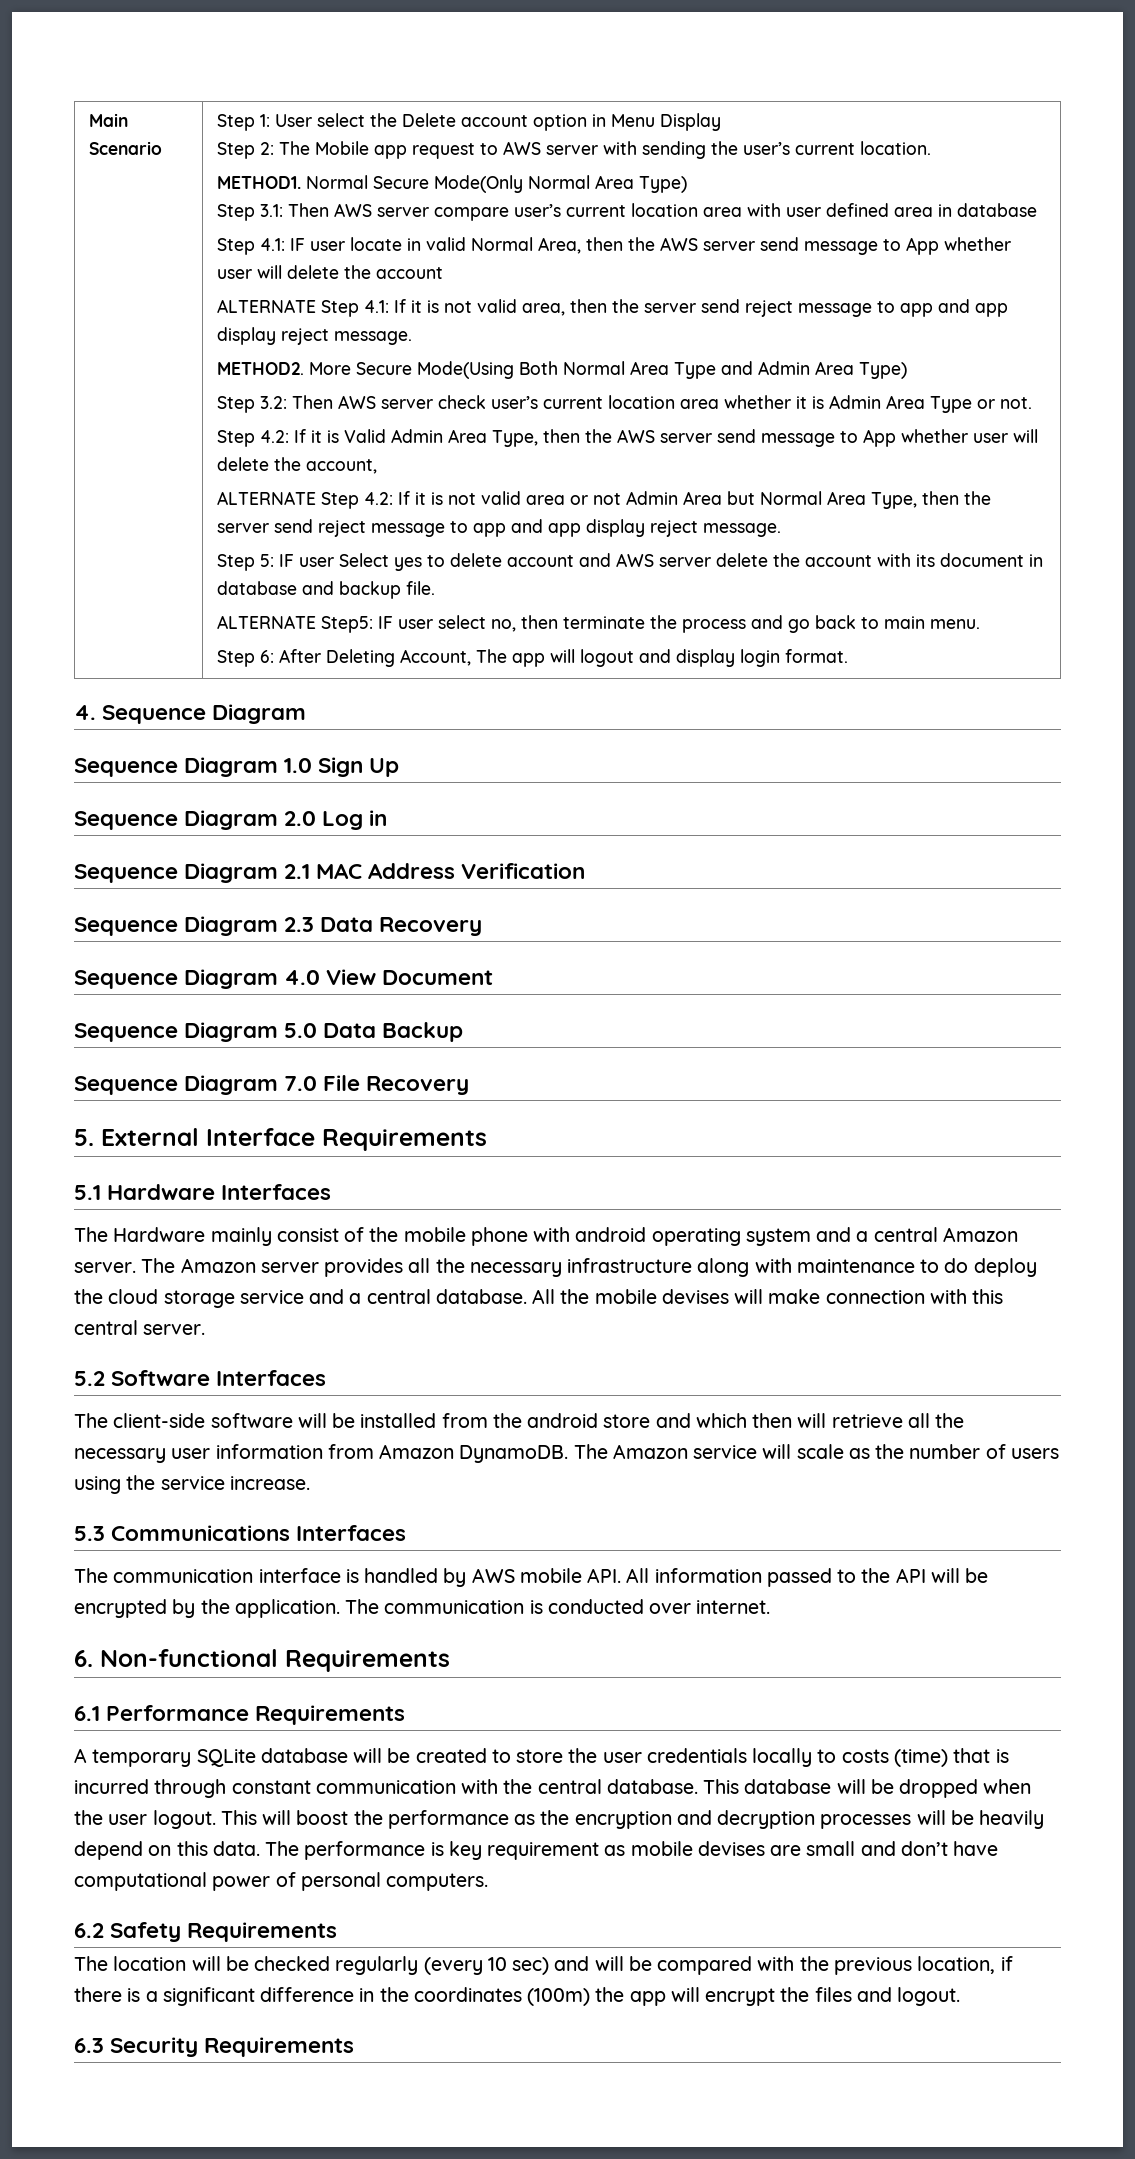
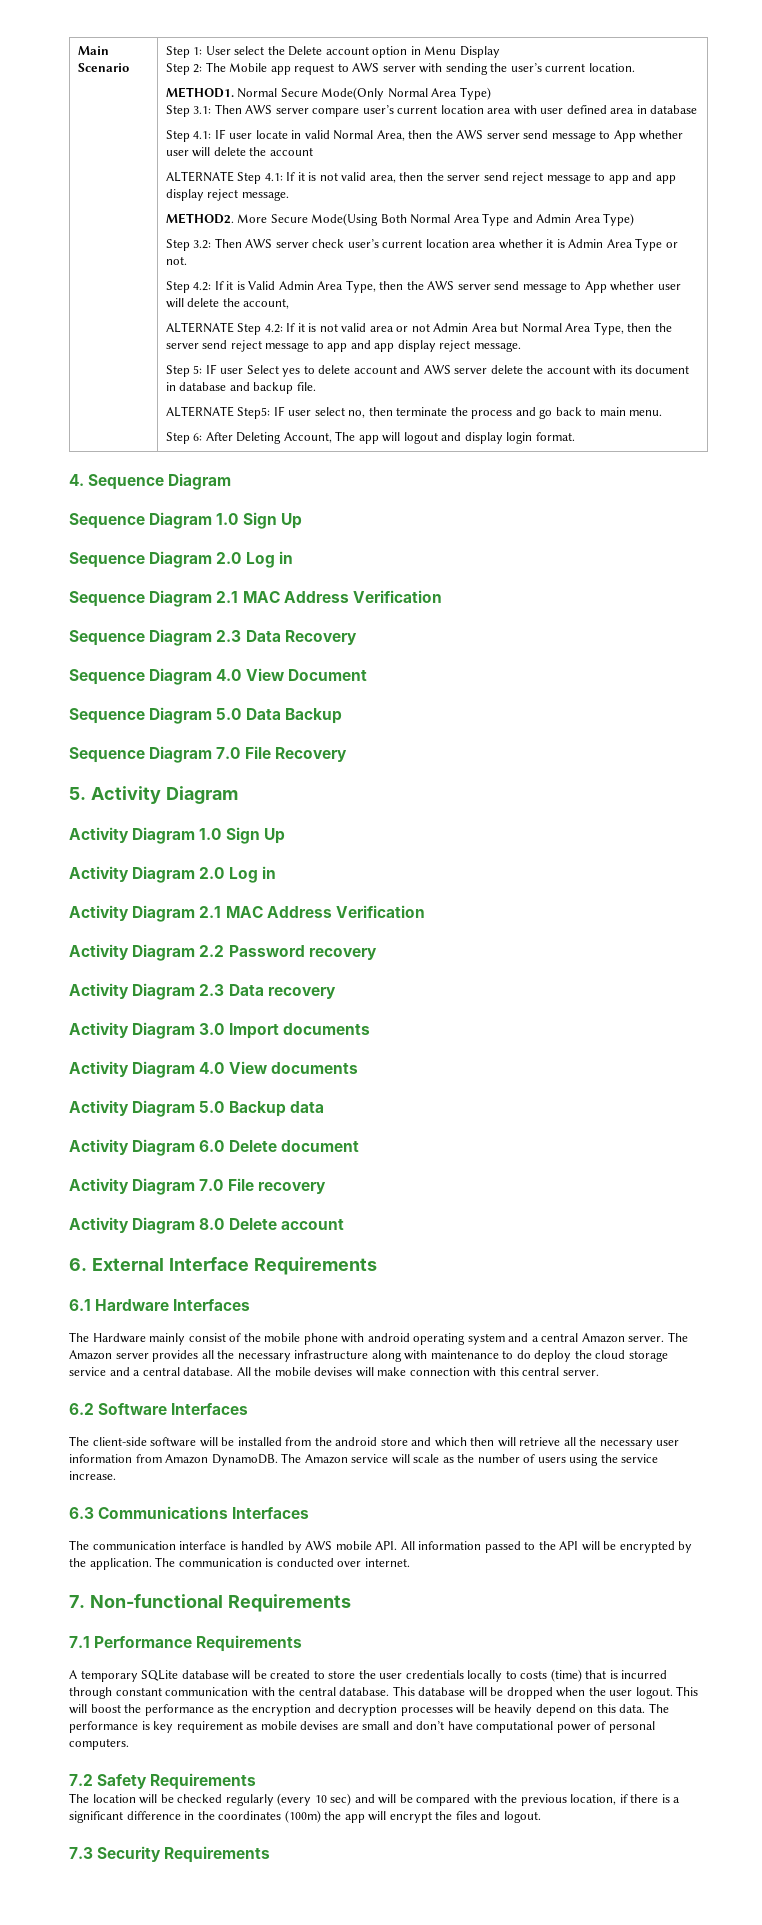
(94, 1137) none -> [90,786,238,804] [69,827,285,844] [69,866,276,883] [69,905,425,922] [69,944,377,961] [69,983,336,1000] [69,1022,370,1039] [69,1061,358,1078] [69,1100,324,1117] [69,1139,359,1156] [69,1178,326,1195] [69,1217,344,1234] [69,1258,87,1271] Activity Diagram // Activity Diagram 1.0 Sign Up // Activity Diagram 2.0 Log in // Activity Diagram 2.1 MAC Address Verification // Activity Diagram 2.2 Password recovery // Activity Diagram 2.3 Data recovery // Activity Diagram 3.0 Import documents // Activity Diagram 4.0 View documents // Activity Diagram 5.0 Backup data // Activity Diagram 6.0 Delete document // Activity Diagram 7.0 File recovery // Activity Diagram 8.0 Delete account // 6.
[74,1185,101,1200] 5.1 -> [69,1299,91,1311] 6.1
[74,1371,105,1386] 5.2 -> [69,1403,94,1415] 6.2
[74,1526,105,1541] 5.3 -> [69,1507,94,1519] 6.3
[74,1650,93,1667] 6. -> [69,1595,85,1608] 7.
[74,1706,100,1721] 6.1 -> [69,1636,90,1648] 7.1
[74,1923,104,1938] 6.2 -> [69,1774,93,1786] 7.2
[74,2038,104,2053] 6.3 -> [69,1847,93,1859] 7.3

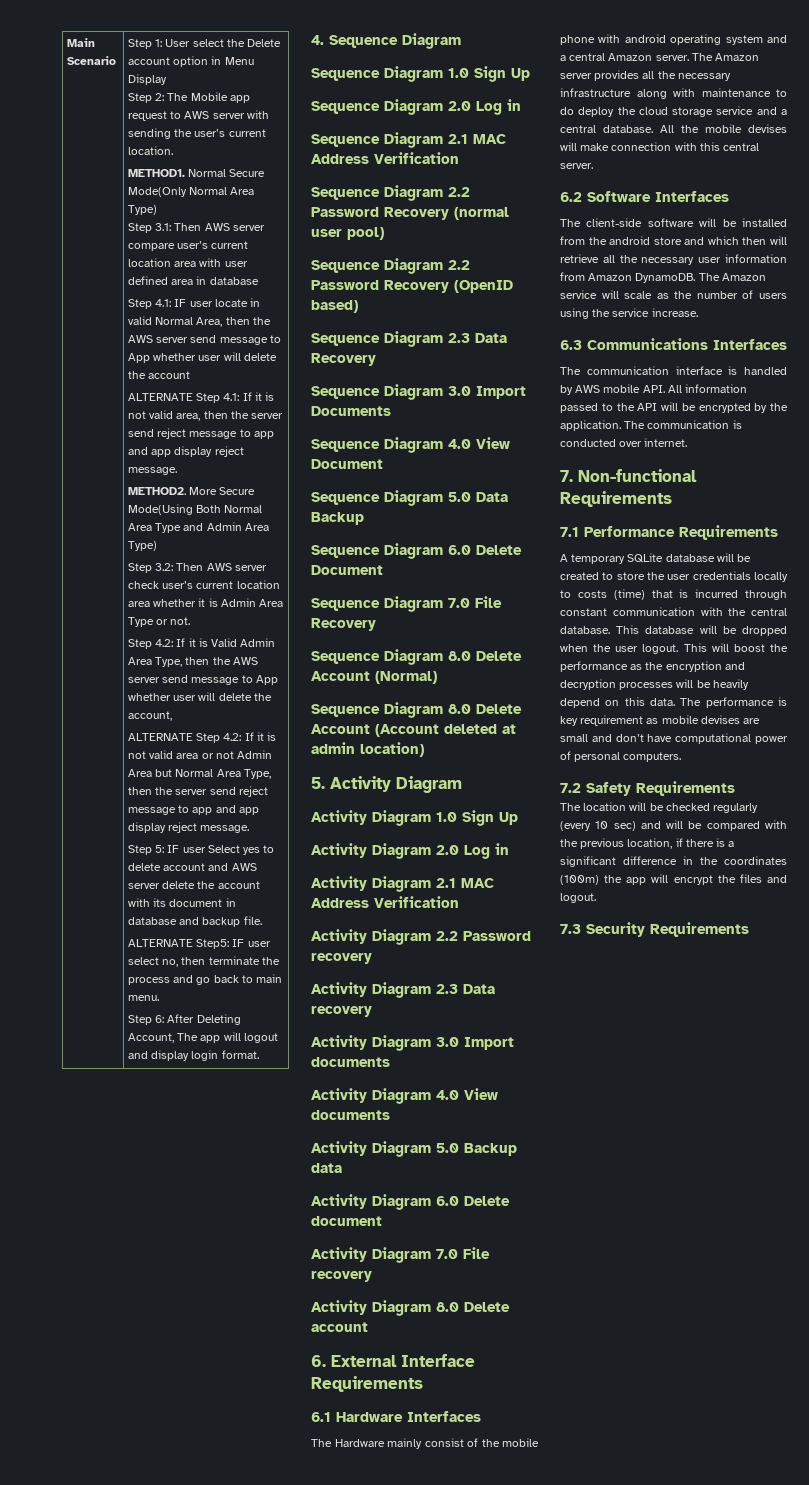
(442, 596) none -> [311,185,470,201] [311,207,509,220] [311,227,384,240] [311,258,470,274] [311,280,513,293] [311,300,358,313] // Sequence Diagram 2.2 Password Recovery (normal user pool) // Sequence Diagram 2.2 Password Recovery (OpenID based)
(357, 637) none -> [311,384,526,400] [311,406,391,416] // Sequence Diagram 3.0 Import Documents
(342, 716) none -> [311,543,522,559] [311,565,383,575] // Sequence Diagram 6.0 Delete Document
(347, 754) none -> [311,649,522,665] [311,671,437,684] [311,702,522,718] [311,724,516,737] [311,742,424,757] // Sequence Diagram 8.0 Delete Account (Normal) // Sequence Diagram 8.0 Delete Account (Account deleted at admin location)

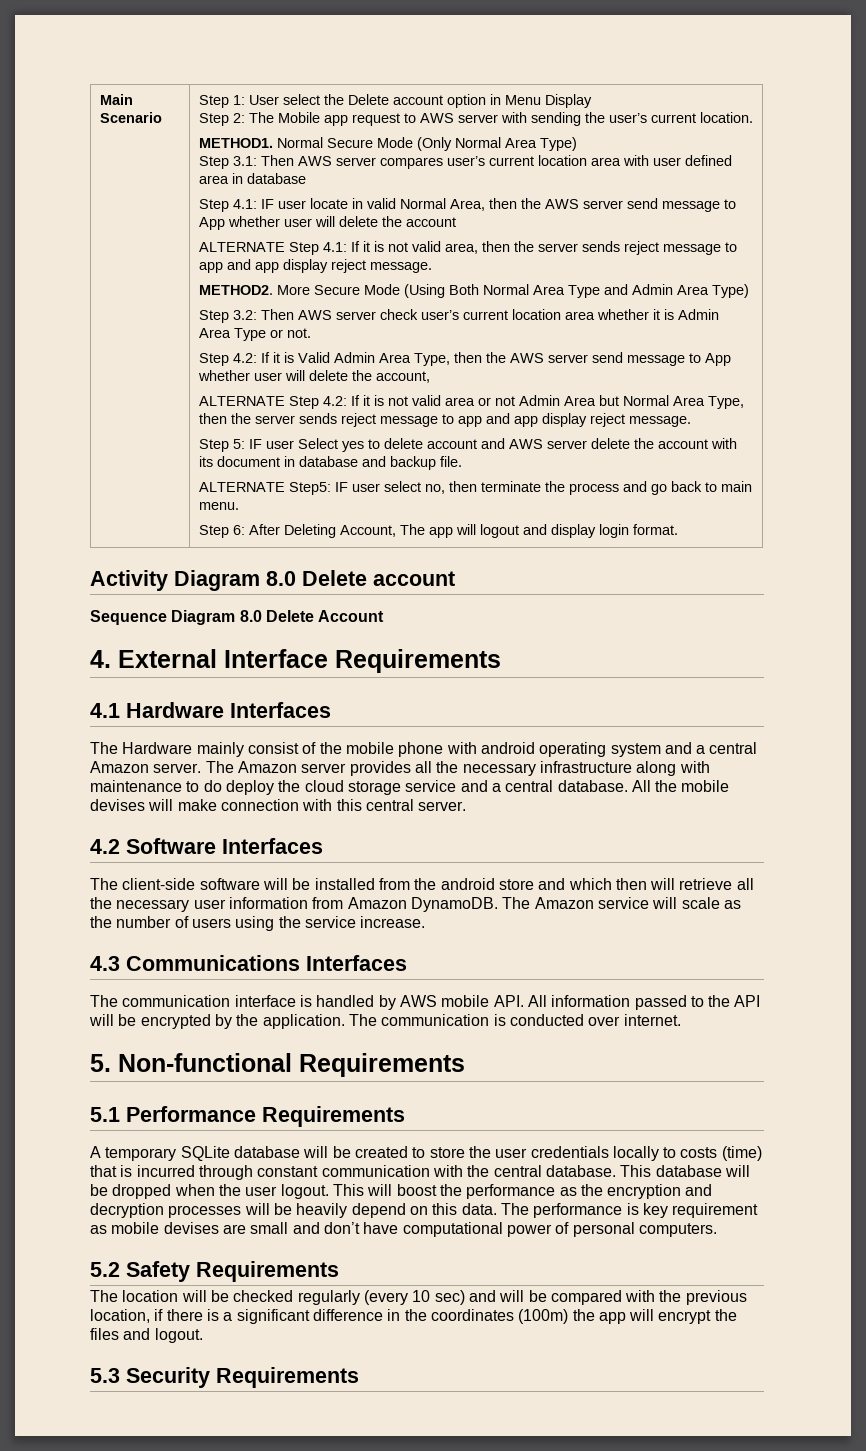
[127,187,187,197] Mode(Only -> [376,137,452,151] Mode (Only
[127,243,175,251] compare -> [379,157,443,169] compares
[127,429,154,437] send -> [581,241,620,252] sends
[127,504,193,515] Mode(Using -> [363,284,445,298] Mode (Using
[209,787,236,795] send -> [298,413,337,424] sends
[311,33,461,49] [311,66,530,82] [311,99,521,115] [311,132,506,148] [311,152,459,164] [311,185,470,201] [311,207,509,220] [311,227,384,240] [311,258,470,274] [311,280,513,293] [311,300,358,313] [311,331,507,347] [311,353,376,366] [311,384,526,400] [311,406,391,416] [311,437,510,453] [311,459,383,469] [311,490,508,506] [311,512,364,525] [311,543,522,559] [311,565,383,575] [311,596,502,612] [311,618,376,631] [311,649,522,665] [311,671,437,684] [311,702,522,718] [311,724,516,737] [311,742,424,757] [311,776,462,793] [311,810,518,826] [311,843,509,859] [311,876,494,892] [311,896,459,908] [311,929,531,945] [311,953,372,964] [311,982,495,998] [311,1006,372,1017] [311,1035,514,1051] [311,1057,390,1067] [311,1088,498,1104] [311,1110,390,1120] [311,1141,517,1157] [311,1163,342,1173] [311,1194,510,1210] [311,1216,382,1226] [311,1247,490,1263] [311,1271,372,1282] [311,1300,510,1316] [311,1322,368,1332] [311,1355,326,1367] 4. Sequence Diagram // Sequence Diagram 1.0 Sign Up // Sequence Diagram 2.0 Log in // Sequence Diagram 2.1 MAC Address Verification // Sequence Diagram 2.2 Password Recovery (normal user pool) // Sequence Diagram 2.2 Password Recovery (OpenID based) // Sequence Diagram 2.3 Data Recovery // Sequence Diagram 3.0 Import Documents // Sequence Diagram 4.0 View Document // Sequence Diagram 5.0 Data Backup // Sequence Diagram 6.0 Delete Document // Sequence Diagram 7.0 File Recovery // Sequence Diagram 8.0 Delete Account (Normal) // Sequence Diagram 8.0 Delete Account (Account deleted at admin location) // 5. Activity Diagram // Activity Diagram 1.0 Sign Up // Activity Diagram 2.0 Log in // Activity Diagram 2.1 MAC Address Verification // Activity Diagram 2.2 Password recovery // Activity Diagram 2.3 Data recovery // Activity Diagram 3.0 Import documents // Activity Diagram 4.0 View documents // Activity Diagram 5.0 Backup data // Activity Diagram 6.0 Delete document // Activity Diagram 7.0 File recovery // Activity Diagram 8.0 Delete account // 6. -> [90,570,455,591] [90,610,385,625] [90,650,111,668] Activity Diagram 8.0 Delete account // Sequence Diagram 8.0 Delete Account // 4.
[311,1412,331,1422] 6.1 -> [90,703,120,718] 4.1
[560,192,582,202] 6.2 -> [90,839,120,854] 4.2
[560,340,582,350] 6.3 -> [90,956,120,971] 4.3
[560,470,573,482] 7. -> [90,1054,111,1072] 5.
[560,527,579,537] 7.1 -> [90,1107,120,1122] 5.1
[560,783,581,793] 7.2 -> [90,1262,120,1277] 5.2
[560,924,581,934] 7.3 -> [90,1368,120,1383] 5.3

